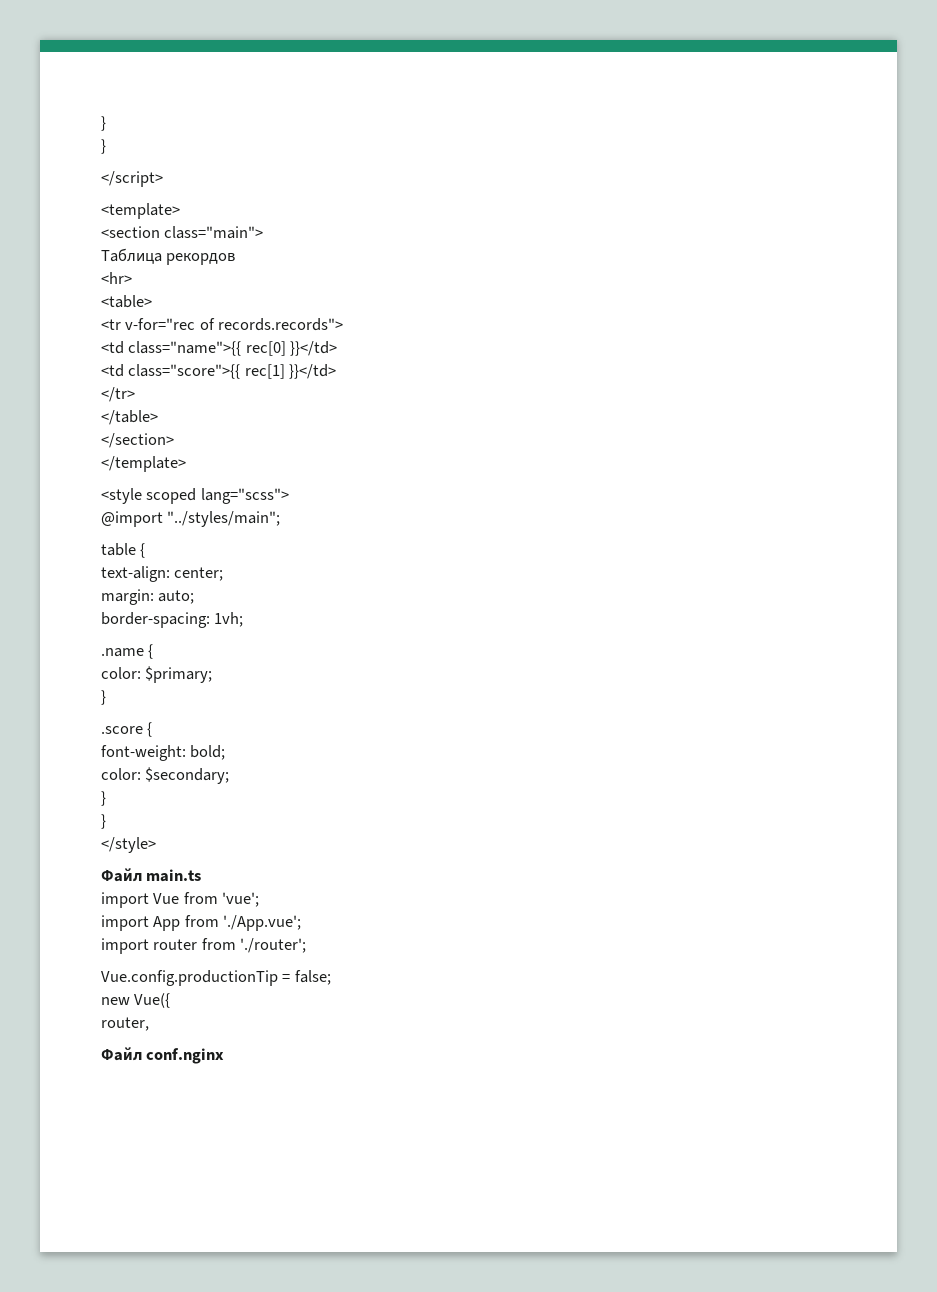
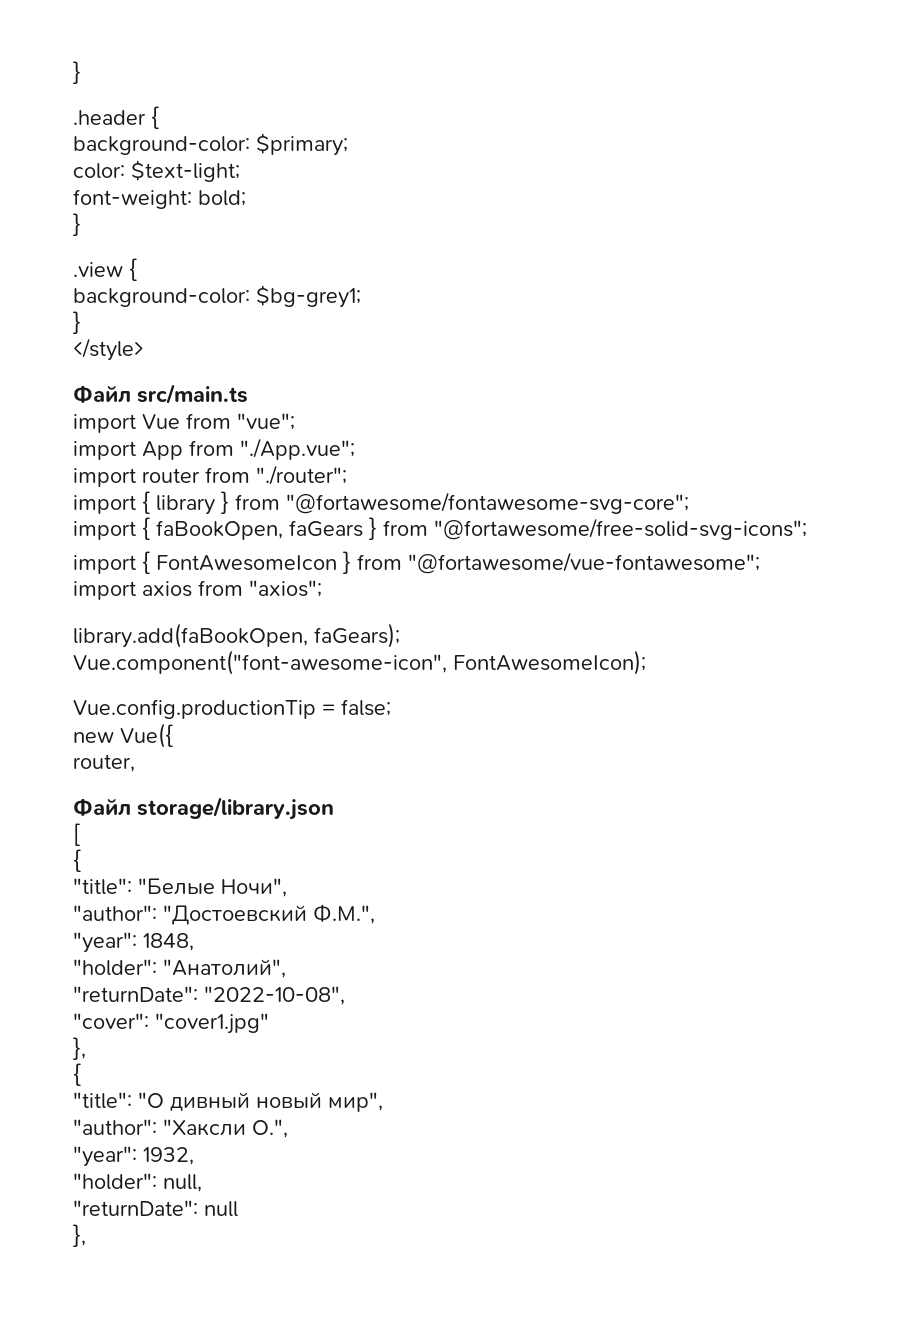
[101,116,106,131] [101,139,106,154] [101,171,163,187] [101,203,180,219] [101,226,264,239] [101,248,236,265] [101,272,132,284] [101,295,152,308] [101,318,344,331] [101,341,338,356] [101,364,337,379] [101,387,135,402] [101,410,158,425] [101,433,174,448] [101,456,186,472] [101,488,289,504] [101,511,281,527] [101,543,146,558] [101,566,224,582] [101,589,195,605] [101,612,244,628] [101,644,154,659] [101,666,213,683] [101,690,106,705] [101,722,153,737] [101,745,226,761] [101,767,230,784] [101,791,106,806] } // } // </script> // <template> // <section class="main"> // Таблица рекордов // <hr> // <table> // <tr v-for="rec of records.records"> // <td class="name">{{ rec[0] }}</td> // <td class="score">{{ rec[1] }}</td> // </tr> // </table> // </section> // </template> // <style scoped lang="scss"> // @import "../styles/main"; // table { // text-align: center; // margin: auto; // border-spacing: 1vh; // .name { // color: $primary; // } // .score { // font-weight: bold; // color: $secondary; // } -> [73,61,81,84] [73,106,159,129] [73,133,348,156] [73,160,240,182] [73,189,246,209] [73,213,81,236] [73,258,137,281] [73,285,361,308] } // .header { // background-color: $primary; // color: $text-light; // font-weight: bold; // } // .view { // background-color: $bg-grey1;
[146,869,202,882] main.ts -> [137,384,248,404] src/main.ts
[222,892,260,907] 'vue'; -> [237,413,295,430] "vue";
[223,915,302,931] './App.vue'; -> [240,438,355,460] "./App.vue";
[240,938,307,953] './router'; -> [256,465,347,485] [73,491,689,515] [73,517,807,540] [73,551,760,574] [73,580,322,600] [73,623,400,648] [73,650,646,675] "./router"; // import { library } from "@fortawesome/fontawesome-svg-core"; // import { faBookOpen, faGears } from "@fortawesome/free-solid-svg-icons"; // import { FontAwesomeIcon } from "@fortawesome/vue-fontawesome"; // import axios from "axios"; // library.add(faBookOpen, faGears); // Vue.component("font-awesome-icon", FontAwesomeIcon);
[146,1048,225,1064] conf.nginx -> [137,797,334,820] [73,823,80,846] [73,849,81,872] [73,878,287,897] [73,904,375,925] [73,932,194,953] [73,959,286,978] [73,986,345,1005] [73,1013,269,1034] [73,1037,86,1060] [73,1063,81,1086] [73,1092,383,1112] [73,1119,288,1138] [73,1146,194,1167] [73,1173,202,1192] [73,1200,238,1217] [73,1224,86,1247] storage/library.json // [ // { // "title": "Белые Ночи", // "author": "Достоевский Ф.М.", // "year": 1848, // "holder": "Анатолий", // "returnDate": "2022-10-08", // "cover": "cover1.jpg" // }, // { // "title": "О дивный новый мир", // "author": "Хаксли О.", // "year": 1932, // "holder": null, // "returnDate": null // },

